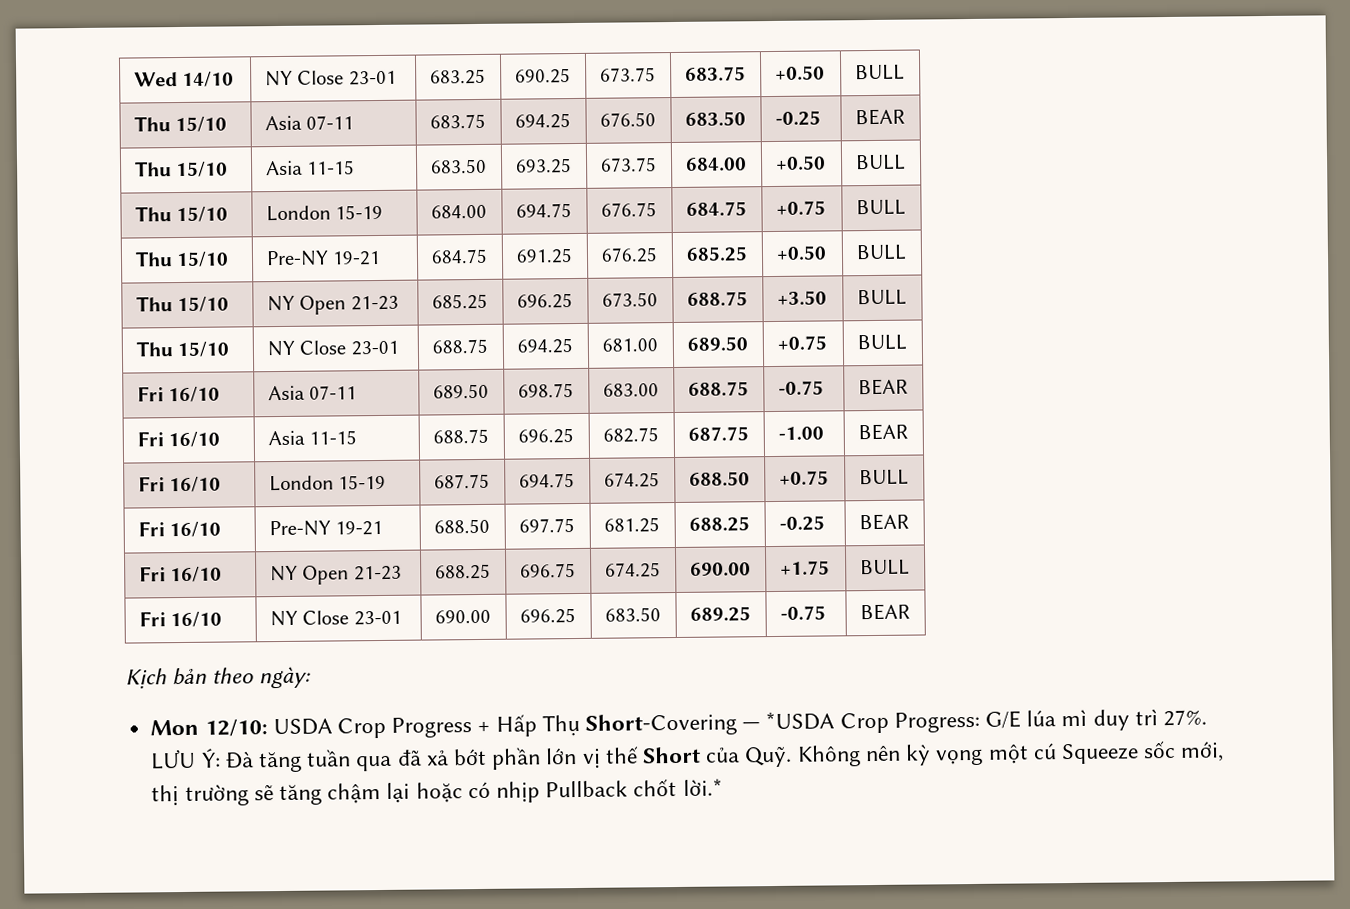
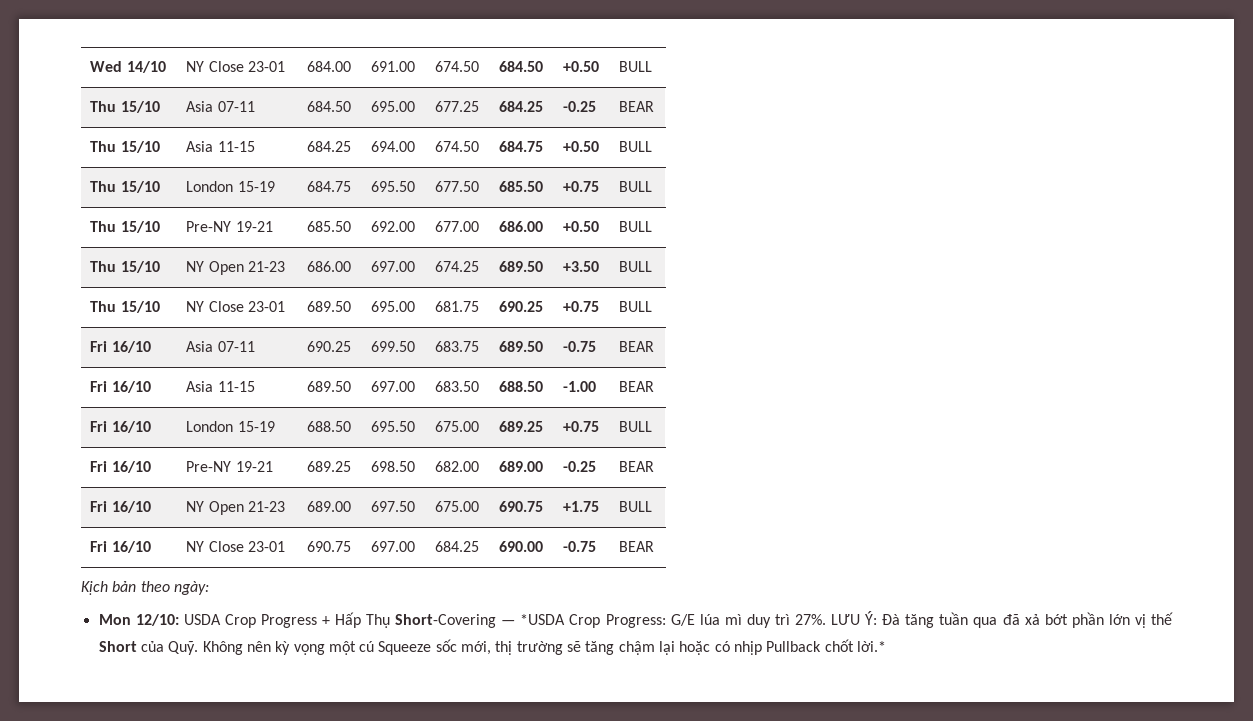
[429,68,486,85] [514,68,571,84] [599,67,656,82] [684,66,746,81] 683.25 | 690.25 | 673.75 | 683.75 -> [307,61,352,72] [371,61,416,72] [435,61,480,72] [499,61,544,72] 684.00 | 691.00 | 674.50 | 684.50
[429,113,486,129] [514,113,571,129] [599,112,656,127] [684,111,746,126] 683.75 | 694.25 | 676.50 | 683.50 -> [307,101,352,112] [371,101,416,112] [435,101,480,112] [499,101,544,112] 684.50 | 695.00 | 677.25 | 684.25
[430,158,487,174] [514,158,572,174] [599,157,657,172] [684,157,747,171] 683.50 | 693.25 | 673.75 | 684.00 -> [307,141,352,152] [371,141,416,152] [435,141,480,152] [499,141,544,152] 684.25 | 694.00 | 674.50 | 684.75
[430,204,487,219] [515,203,572,218] [600,202,657,217] [685,201,747,216] 684.00 | 694.75 | 676.75 | 684.75 -> [307,181,352,192] [371,181,416,192] [435,181,480,192] [499,181,544,192] 684.75 | 695.50 | 677.50 | 685.50
[430,248,488,264] [515,248,573,264] [600,247,658,263] [685,246,748,262] 684.75 | 691.25 | 676.25 | 685.25 -> [307,221,352,232] [371,221,416,232] [435,221,480,232] [499,221,544,232] 685.50 | 692.00 | 677.00 | 686.00
[431,293,488,310] [516,293,573,309] [601,292,658,307] [686,291,748,306] 685.25 | 696.25 | 673.50 | 688.75 -> [307,261,352,272] [371,261,416,272] [435,261,480,272] [499,261,544,272] 686.00 | 697.00 | 674.25 | 689.50
[431,338,488,354] [516,338,573,354] [601,338,658,352] [686,336,748,351] 688.75 | 694.25 | 681.00 | 689.50 -> [307,301,352,312] [371,301,416,312] [435,301,480,312] [499,301,544,312] 689.50 | 695.00 | 681.75 | 690.25
[432,383,489,399] [517,383,574,398] [602,383,659,397] [687,381,749,396] 689.50 | 698.75 | 683.00 | 688.75 -> [307,341,352,352] [371,341,416,352] [435,341,480,352] [499,341,544,352] 690.25 | 699.50 | 683.75 | 689.50
[432,428,489,444] [517,428,574,444] [602,427,659,443] [687,426,749,441] 688.75 | 696.25 | 682.75 | 687.75 -> [307,381,352,392] [371,381,416,392] [435,381,480,392] [499,381,544,392] 689.50 | 697.00 | 683.50 | 688.50
[433,473,490,489] [518,473,575,488] [603,472,660,488] [688,471,750,486] 687.75 | 694.75 | 674.25 | 688.50 -> [307,421,352,432] [371,421,416,432] [435,421,480,432] [499,421,544,432] 688.50 | 695.50 | 675.00 | 689.25
[433,518,490,534] [518,518,575,533] [603,517,660,533] [688,516,750,532] 688.50 | 697.75 | 681.25 | 688.25 -> [307,461,352,472] [371,461,416,472] [435,461,480,472] [499,461,544,472] 689.25 | 698.50 | 682.00 | 689.00
[434,563,491,580] [519,563,576,578] [604,562,661,578] [689,562,751,576] 688.25 | 696.75 | 674.25 | 690.00 -> [307,501,352,512] [371,501,416,512] [435,501,480,512] [499,501,544,512] 689.00 | 697.50 | 675.00 | 690.75
[434,609,491,624] [519,608,576,624] [604,607,661,622] [689,606,751,622] 690.00 | 696.25 | 683.50 | 689.25 -> [307,541,352,552] [371,541,416,552] [435,541,480,552] [499,541,544,552] 690.75 | 697.00 | 684.25 | 690.00

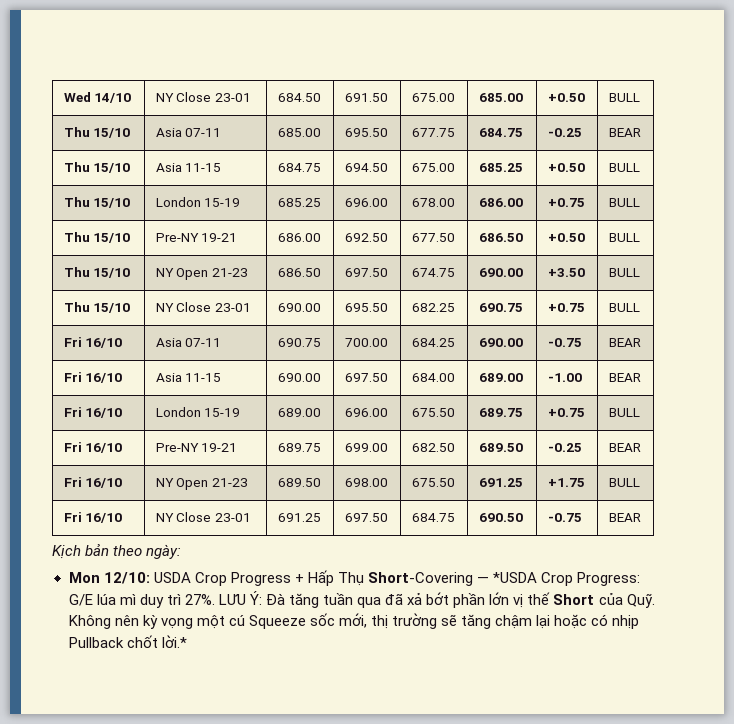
[307,61,352,72] [371,61,416,72] [435,61,480,72] [499,61,544,72] 684.00 | 691.00 | 674.50 | 684.50 -> [277,93,321,102] [344,93,388,102] [411,93,455,102] [478,93,523,102] 684.50 | 691.50 | 675.00 | 685.00
[307,101,352,112] [371,101,416,112] [435,101,480,112] [499,101,544,112] 684.50 | 695.00 | 677.25 | 684.25 -> [277,128,321,137] [344,128,388,137] [411,128,455,137] [478,128,523,137] 685.00 | 695.50 | 677.75 | 684.75
[307,141,352,152] [371,141,416,152] [435,141,480,152] [499,141,544,152] 684.25 | 694.00 | 674.50 | 684.75 -> [277,163,321,172] [344,163,388,172] [411,163,455,172] [478,163,523,172] 684.75 | 694.50 | 675.00 | 685.25
[307,181,352,192] [371,181,416,192] [435,181,480,192] [499,181,544,192] 684.75 | 695.50 | 677.50 | 685.50 -> [277,198,321,207] [344,198,388,207] [411,198,455,207] [478,198,523,207] 685.25 | 696.00 | 678.00 | 686.00
[307,221,352,232] [371,221,416,232] [435,221,480,232] [499,221,544,232] 685.50 | 692.00 | 677.00 | 686.00 -> [277,233,321,242] [344,233,388,242] [411,233,455,242] [478,233,523,242] 686.00 | 692.50 | 677.50 | 686.50
[307,261,352,272] [371,261,416,272] [435,261,480,272] [499,261,544,272] 686.00 | 697.00 | 674.25 | 689.50 -> [277,268,321,277] [344,268,388,277] [411,268,455,277] [478,268,523,277] 686.50 | 697.50 | 674.75 | 690.00
[307,301,352,312] [371,301,416,312] [435,301,480,312] [499,301,544,312] 689.50 | 695.00 | 681.75 | 690.25 -> [277,303,321,312] [344,303,388,312] [411,303,455,312] [478,303,523,312] 690.00 | 695.50 | 682.25 | 690.75
[307,341,352,352] [371,341,416,352] [435,341,480,352] [499,341,544,352] 690.25 | 699.50 | 683.75 | 689.50 -> [277,338,321,347] [344,338,388,347] [411,338,455,347] [478,338,523,347] 690.75 | 700.00 | 684.25 | 690.00
[307,381,352,392] [371,381,416,392] [435,381,480,392] [499,381,544,392] 689.50 | 697.00 | 683.50 | 688.50 -> [277,373,321,382] [344,373,388,382] [411,373,455,382] [478,373,523,382] 690.00 | 697.50 | 684.00 | 689.00
[307,421,352,432] [371,421,416,432] [435,421,480,432] [499,421,544,432] 688.50 | 695.50 | 675.00 | 689.25 -> [277,408,321,417] [344,408,388,417] [411,408,455,417] [478,408,523,417] 689.00 | 696.00 | 675.50 | 689.75
[307,461,352,472] [371,461,416,472] [435,461,480,472] [499,461,544,472] 689.25 | 698.50 | 682.00 | 689.00 -> [277,443,321,452] [344,443,388,452] [411,443,455,452] [478,443,523,452] 689.75 | 699.00 | 682.50 | 689.50
[307,501,352,512] [371,501,416,512] [435,501,480,512] [499,501,544,512] 689.00 | 697.50 | 675.00 | 690.75 -> [277,478,321,487] [344,478,388,487] [411,478,455,487] [478,478,523,487] 689.50 | 698.00 | 675.50 | 691.25
[307,541,352,552] [371,541,416,552] [435,541,480,552] [499,541,544,552] 690.75 | 697.00 | 684.25 | 690.00 -> [277,513,321,522] [344,513,388,522] [411,513,455,522] [478,513,523,522] 691.25 | 697.50 | 684.75 | 690.50

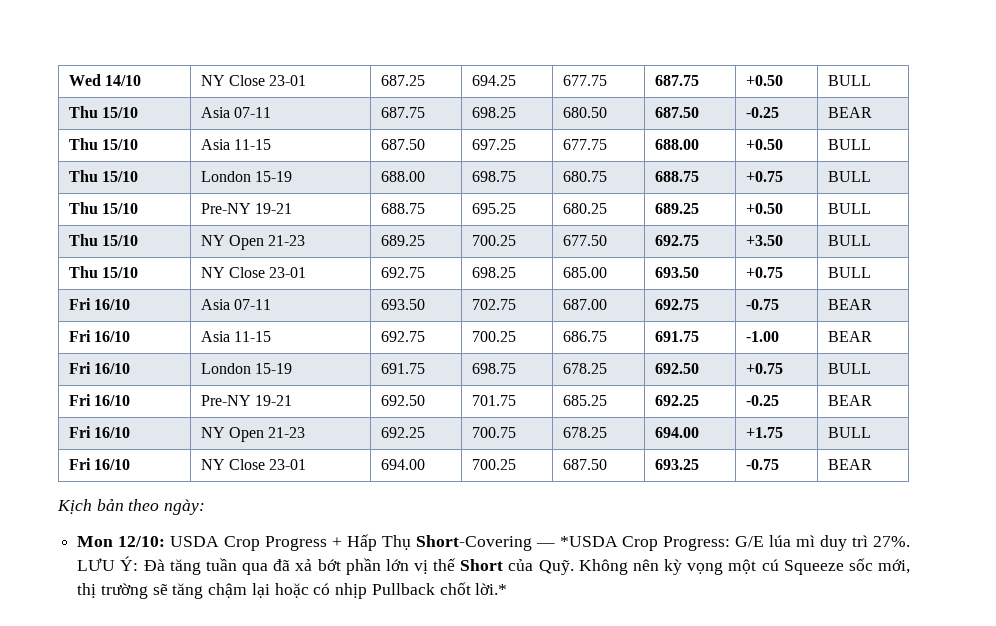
[277,93,321,102] [344,93,388,102] [411,93,455,102] [478,93,523,102] 684.50 | 691.50 | 675.00 | 685.00 -> [380,75,425,86] [471,75,516,86] [562,75,607,86] [654,75,699,86] 687.25 | 694.25 | 677.75 | 687.75
[277,128,321,137] [344,128,388,137] [411,128,455,137] [478,128,523,137] 685.00 | 695.50 | 677.75 | 684.75 -> [380,107,425,118] [471,107,516,118] [562,107,607,118] [654,107,699,118] 687.75 | 698.25 | 680.50 | 687.50
[277,163,321,172] [344,163,388,172] [411,163,455,172] [478,163,523,172] 684.75 | 694.50 | 675.00 | 685.25 -> [380,139,425,150] [471,139,516,150] [562,139,607,150] [654,139,699,150] 687.50 | 697.25 | 677.75 | 688.00
[277,198,321,207] [344,198,388,207] [411,198,455,207] [478,198,523,207] 685.25 | 696.00 | 678.00 | 686.00 -> [380,171,425,182] [471,171,516,182] [562,171,607,182] [654,171,699,182] 688.00 | 698.75 | 680.75 | 688.75
[277,233,321,242] [344,233,388,242] [411,233,455,242] [478,233,523,242] 686.00 | 692.50 | 677.50 | 686.50 -> [380,203,425,214] [471,203,516,214] [562,203,607,214] [654,203,699,214] 688.75 | 695.25 | 680.25 | 689.25
[277,268,321,277] [344,268,388,277] [411,268,455,277] [478,268,523,277] 686.50 | 697.50 | 674.75 | 690.00 -> [380,235,425,246] [471,235,516,246] [562,235,607,246] [654,235,699,246] 689.25 | 700.25 | 677.50 | 692.75
[277,303,321,312] [344,303,388,312] [411,303,455,312] [478,303,523,312] 690.00 | 695.50 | 682.25 | 690.75 -> [380,267,425,278] [471,267,516,278] [562,267,607,278] [654,267,699,278] 692.75 | 698.25 | 685.00 | 693.50
[277,338,321,347] [344,338,388,347] [411,338,455,347] [478,338,523,347] 690.75 | 700.00 | 684.25 | 690.00 -> [380,299,425,310] [471,299,516,310] [562,299,607,310] [654,299,699,310] 693.50 | 702.75 | 687.00 | 692.75
[277,373,321,382] [344,373,388,382] [411,373,455,382] [478,373,523,382] 690.00 | 697.50 | 684.00 | 689.00 -> [380,331,425,342] [471,331,516,342] [562,331,607,342] [654,331,699,342] 692.75 | 700.25 | 686.75 | 691.75
[277,408,321,417] [344,408,388,417] [411,408,455,417] [478,408,523,417] 689.00 | 696.00 | 675.50 | 689.75 -> [380,363,425,374] [471,363,516,374] [562,363,607,374] [654,363,699,374] 691.75 | 698.75 | 678.25 | 692.50
[277,443,321,452] [344,443,388,452] [411,443,455,452] [478,443,523,452] 689.75 | 699.00 | 682.50 | 689.50 -> [380,395,425,406] [471,395,516,406] [562,395,607,406] [654,395,699,406] 692.50 | 701.75 | 685.25 | 692.25
[277,478,321,487] [344,478,388,487] [411,478,455,487] [478,478,523,487] 689.50 | 698.00 | 675.50 | 691.25 -> [380,427,425,438] [471,427,516,438] [562,427,607,438] [654,427,699,438] 692.25 | 700.75 | 678.25 | 694.00
[277,513,321,522] [344,513,388,522] [411,513,455,522] [478,513,523,522] 691.25 | 697.50 | 684.75 | 690.50 -> [380,459,425,470] [471,459,516,470] [562,459,607,470] [654,459,699,470] 694.00 | 700.25 | 687.50 | 693.25

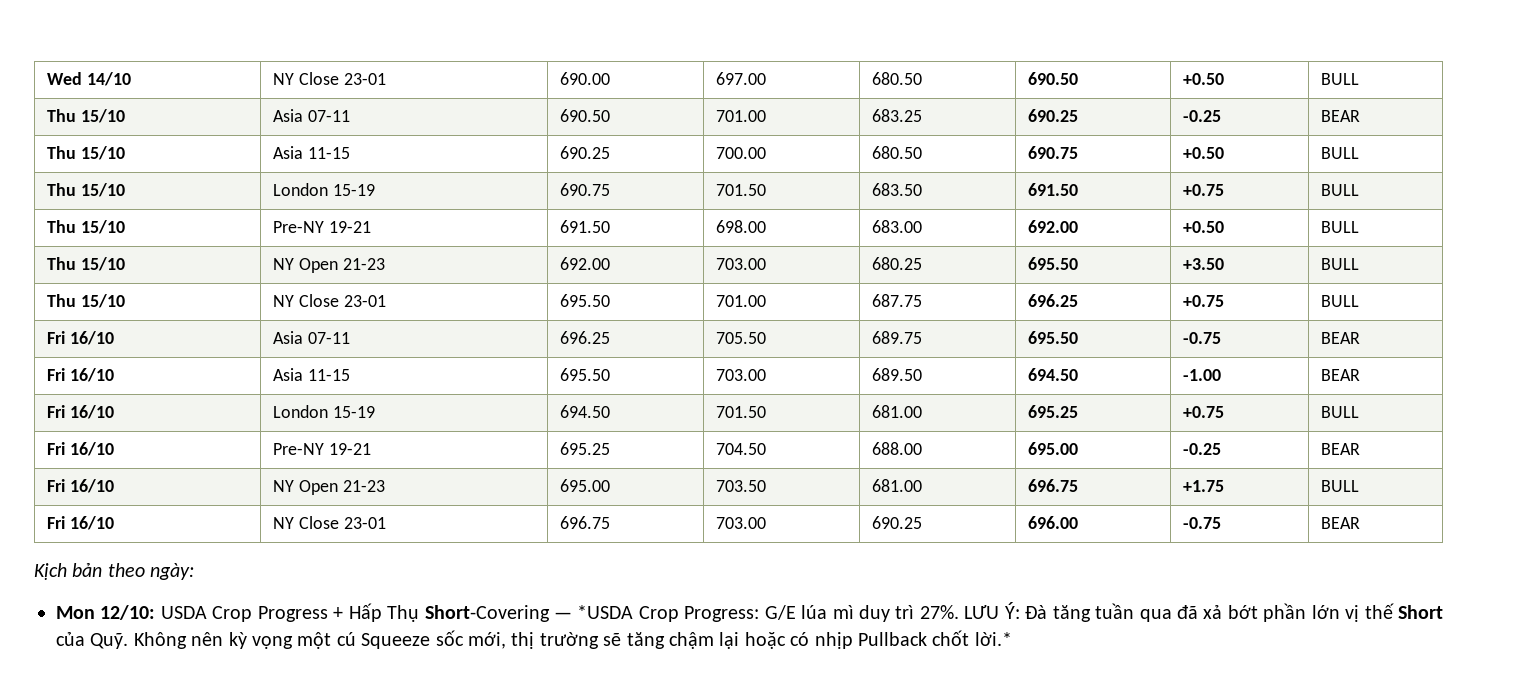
[380,75,425,86] [471,75,516,86] [562,75,607,86] [654,75,699,86] 687.25 | 694.25 | 677.75 | 687.75 -> [560,72,611,85] [716,72,767,85] [872,72,923,85] [1028,72,1079,85] 690.00 | 697.00 | 680.50 | 690.50
[380,107,425,118] [471,107,516,118] [562,107,607,118] [654,107,699,118] 687.75 | 698.25 | 680.50 | 687.50 -> [560,109,611,122] [716,110,767,122] [872,109,923,122] [1028,109,1079,122] 690.50 | 701.00 | 683.25 | 690.25
[380,139,425,150] [471,139,516,150] [562,139,607,150] [654,139,699,150] 687.50 | 697.25 | 677.75 | 688.00 -> [560,146,611,159] [716,147,767,159] [872,146,923,159] [1028,146,1079,159] 690.25 | 700.00 | 680.50 | 690.75
[380,171,425,182] [471,171,516,182] [562,171,607,182] [654,171,699,182] 688.00 | 698.75 | 680.75 | 688.75 -> [560,183,611,196] [716,184,767,196] [872,183,923,196] [1028,183,1079,196] 690.75 | 701.50 | 683.50 | 691.50
[380,203,425,214] [471,203,516,214] [562,203,607,214] [654,203,699,214] 688.75 | 695.25 | 680.25 | 689.25 -> [560,220,611,233] [716,220,767,233] [872,220,923,233] [1028,220,1079,233] 691.50 | 698.00 | 683.00 | 692.00
[380,235,425,246] [471,235,516,246] [562,235,607,246] [654,235,699,246] 689.25 | 700.25 | 677.50 | 692.75 -> [560,257,611,270] [716,258,767,270] [872,257,923,270] [1028,257,1079,270] 692.00 | 703.00 | 680.25 | 695.50
[380,267,425,278] [471,267,516,278] [562,267,607,278] [654,267,699,278] 692.75 | 698.25 | 685.00 | 693.50 -> [560,294,611,307] [716,295,767,307] [872,294,923,307] [1028,294,1079,307] 695.50 | 701.00 | 687.75 | 696.25
[380,299,425,310] [471,299,516,310] [562,299,607,310] [654,299,699,310] 693.50 | 702.75 | 687.00 | 692.75 -> [560,331,611,344] [716,332,767,344] [872,331,923,344] [1028,331,1079,344] 696.25 | 705.50 | 689.75 | 695.50
[380,331,425,342] [471,331,516,342] [562,331,607,342] [654,331,699,342] 692.75 | 700.25 | 686.75 | 691.75 -> [560,368,611,381] [716,369,767,381] [872,368,923,381] [1028,368,1079,381] 695.50 | 703.00 | 689.50 | 694.50
[380,363,425,374] [471,363,516,374] [562,363,607,374] [654,363,699,374] 691.75 | 698.75 | 678.25 | 692.50 -> [560,405,611,418] [716,406,767,418] [872,405,923,418] [1028,405,1079,418] 694.50 | 701.50 | 681.00 | 695.25
[380,395,425,406] [471,395,516,406] [562,395,607,406] [654,395,699,406] 692.50 | 701.75 | 685.25 | 692.25 -> [560,442,611,455] [716,443,767,455] [872,442,923,455] [1028,442,1079,455] 695.25 | 704.50 | 688.00 | 695.00
[380,427,425,438] [471,427,516,438] [562,427,607,438] [654,427,699,438] 692.25 | 700.75 | 678.25 | 694.00 -> [560,479,611,492] [716,480,767,492] [872,479,923,492] [1028,479,1079,492] 695.00 | 703.50 | 681.00 | 696.75
[380,459,425,470] [471,459,516,470] [562,459,607,470] [654,459,699,470] 694.00 | 700.25 | 687.50 | 693.25 -> [560,516,611,529] [716,517,767,529] [872,516,923,529] [1028,516,1079,529] 696.75 | 703.00 | 690.25 | 696.00

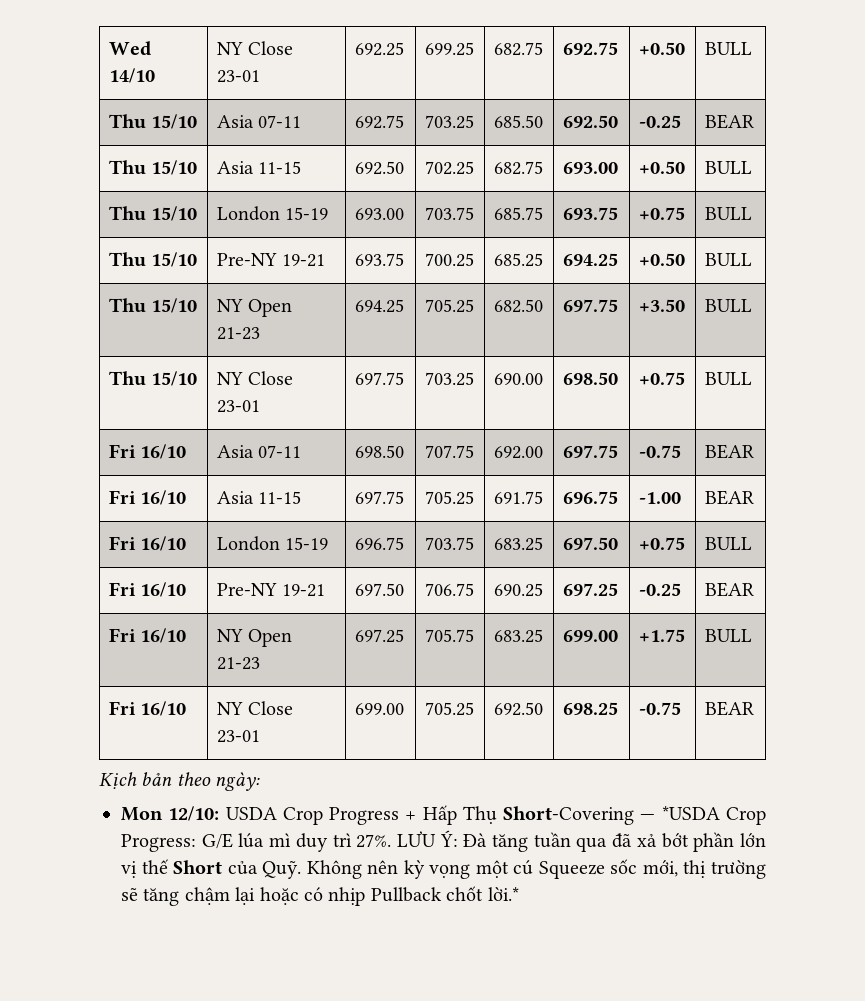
[560,72,611,85] [716,72,767,85] [872,72,923,85] [1028,72,1079,85] 690.00 | 697.00 | 680.50 | 690.50 -> [354,42,404,56] [424,42,474,56] [493,42,543,56] [562,42,618,55] 692.25 | 699.25 | 682.75 | 692.75
[560,109,611,122] [716,110,767,122] [872,109,923,122] [1028,109,1079,122] 690.50 | 701.00 | 683.25 | 690.25 -> [354,115,404,129] [424,115,474,129] [493,115,543,128] [562,115,618,128] 692.75 | 703.25 | 685.50 | 692.50
[560,146,611,159] [716,147,767,159] [872,146,923,159] [1028,146,1079,159] 690.25 | 700.00 | 680.50 | 690.75 -> [354,161,404,175] [424,161,474,175] [493,161,543,175] [562,162,618,174] 692.50 | 702.25 | 682.75 | 693.00
[560,183,611,196] [716,184,767,196] [872,183,923,196] [1028,183,1079,196] 690.75 | 701.50 | 683.50 | 691.50 -> [354,208,404,220] [424,207,474,220] [493,207,543,220] [562,207,618,220] 693.00 | 703.75 | 685.75 | 693.75
[560,220,611,233] [716,220,767,233] [872,220,923,233] [1028,220,1079,233] 691.50 | 698.00 | 683.00 | 692.00 -> [354,253,404,266] [424,253,474,267] [493,253,543,267] [562,253,618,266] 693.75 | 700.25 | 685.25 | 694.25
[560,257,611,270] [716,258,767,270] [872,257,923,270] [1028,257,1079,270] 692.00 | 703.00 | 680.25 | 695.50 -> [354,299,404,313] [424,299,474,313] [493,299,543,313] [562,299,618,312] 694.25 | 705.25 | 682.50 | 697.75
[560,294,611,307] [716,295,767,307] [872,294,923,307] [1028,294,1079,307] 695.50 | 701.00 | 687.75 | 696.25 -> [354,372,404,385] [424,372,474,386] [493,373,543,385] [562,372,618,385] 697.75 | 703.25 | 690.00 | 698.50
[560,331,611,344] [716,332,767,344] [872,331,923,344] [1028,331,1079,344] 696.25 | 705.50 | 689.75 | 695.50 -> [354,445,404,458] [424,445,474,458] [493,446,543,459] [562,445,618,458] 698.50 | 707.75 | 692.00 | 697.75
[560,368,611,381] [716,369,767,381] [872,368,923,381] [1028,368,1079,381] 695.50 | 703.00 | 689.50 | 694.50 -> [354,491,404,504] [424,491,474,505] [493,491,543,504] [562,491,618,504] 697.75 | 705.25 | 691.75 | 696.75
[560,405,611,418] [716,406,767,418] [872,405,923,418] [1028,405,1079,418] 694.50 | 701.50 | 681.00 | 695.25 -> [354,537,404,550] [424,537,474,550] [493,537,543,551] [562,537,618,550] 696.75 | 703.75 | 683.25 | 697.50
[560,442,611,455] [716,443,767,455] [872,442,923,455] [1028,442,1079,455] 695.25 | 704.50 | 688.00 | 695.00 -> [354,583,404,596] [424,583,474,596] [493,583,543,597] [562,583,618,596] 697.50 | 706.75 | 690.25 | 697.25
[560,479,611,492] [716,480,767,492] [872,479,923,492] [1028,479,1079,492] 695.00 | 703.50 | 681.00 | 696.75 -> [354,629,404,643] [424,629,474,642] [493,629,543,643] [562,630,618,642] 697.25 | 705.75 | 683.25 | 699.00
[560,516,611,529] [716,517,767,529] [872,516,923,529] [1028,516,1079,529] 696.75 | 703.00 | 690.25 | 696.00 -> [354,703,404,715] [424,702,474,716] [493,702,543,716] [562,702,618,715] 699.00 | 705.25 | 692.50 | 698.25

